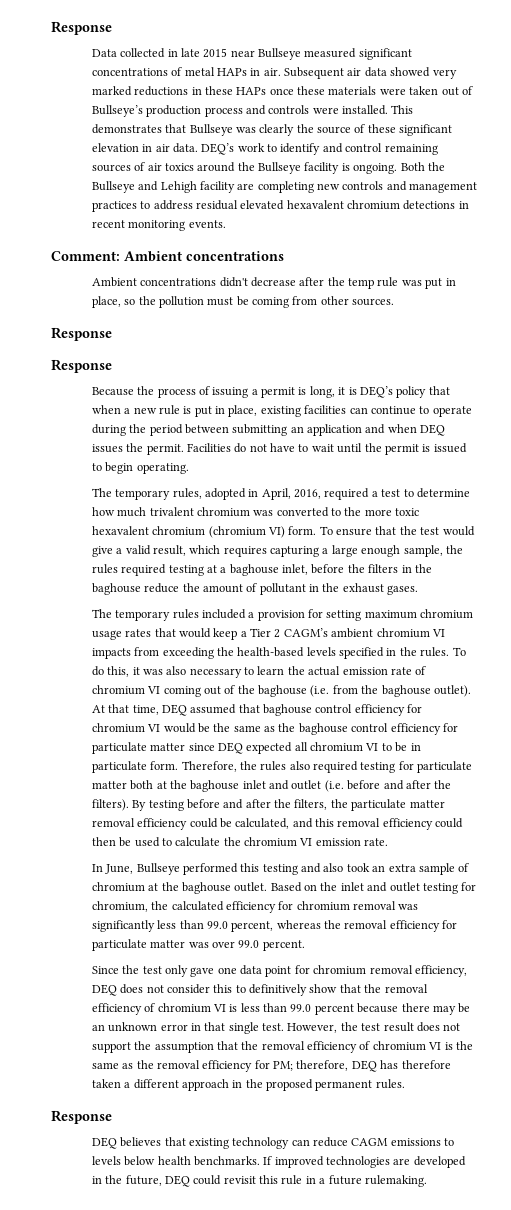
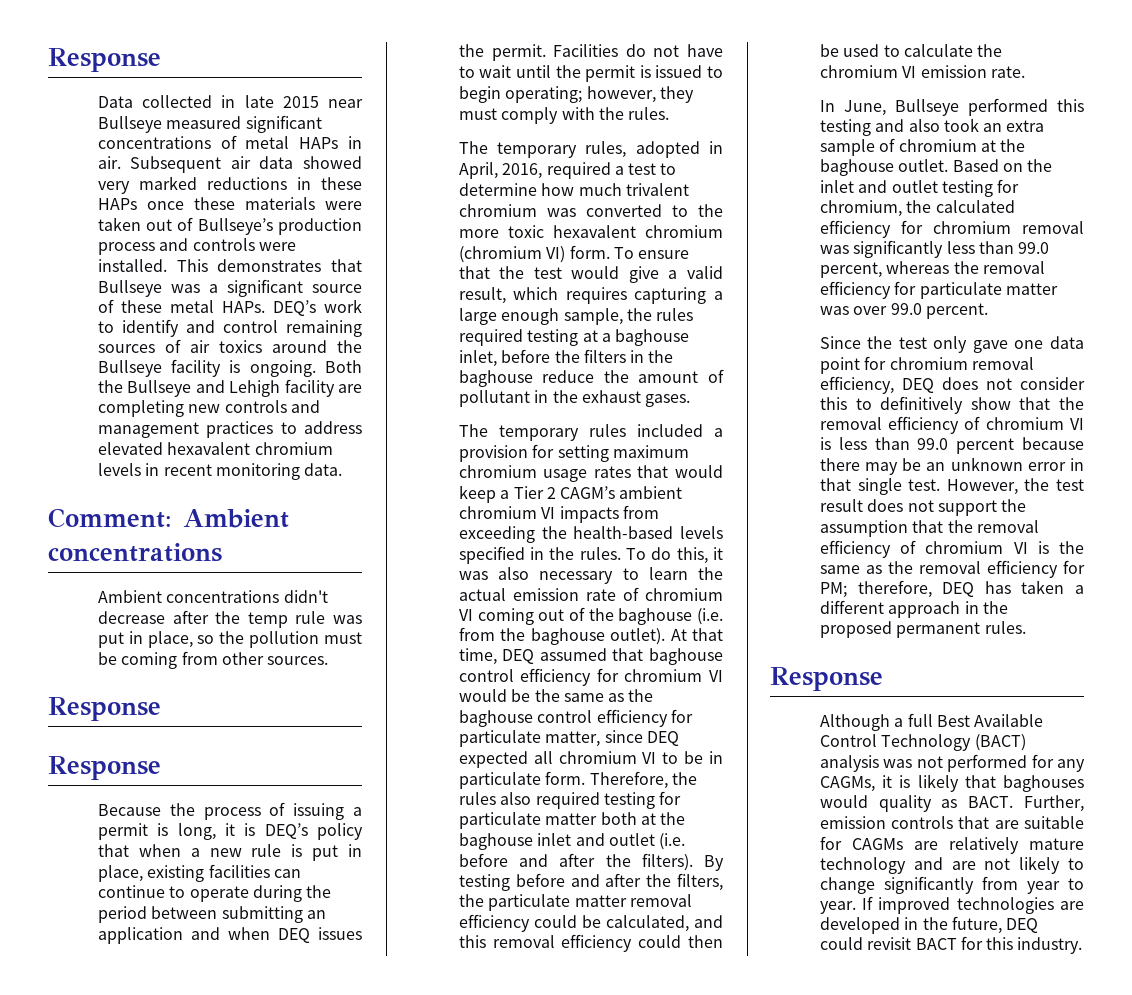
[259,124,314,136] clearly the -> [208,279,303,297] a significant
[399,124,453,136] [91,143,198,153] significant elevation in air data. -> [169,300,265,313] metal HAPs.
[195,200,238,210] residual -> (362, 427) none
[403,200,456,210] detections -> [97,463,141,476] levels
[188,220,226,228] events. -> [304,463,343,476] data.
[136,463,189,474] operating. -> [505,86,694,103] [458,107,670,124] operating; however, they must comply with the rules.
[150,743,186,751] matter -> [545,731,601,747] matter,
[401,1060,451,1069] therefore -> (1011, 587) none
[91,1137,455,1149] [91,1156,260,1166] DEQ believes that existing technology can reduce CAGM emissions to levels below health benchmarks. -> [819,713,1044,731] [819,734,1026,751] [819,754,1085,772] [819,774,1084,792] [819,795,1084,812] [819,816,1084,829] [819,836,1084,854] [819,856,1084,874] [819,876,1084,894] [819,901,856,914] Although a full Best Available Control Technology (BACT) analysis was not performed for any CAGMs, it is likely that baghouses would quality as BACT. Further, emission controls that are suitable for CAGMs are relatively mature technology and are not likely to change significantly from year to year.
[259,1175,427,1187] this rule in a future rulemaking. -> [915,936,1083,954] BACT for this industry.

